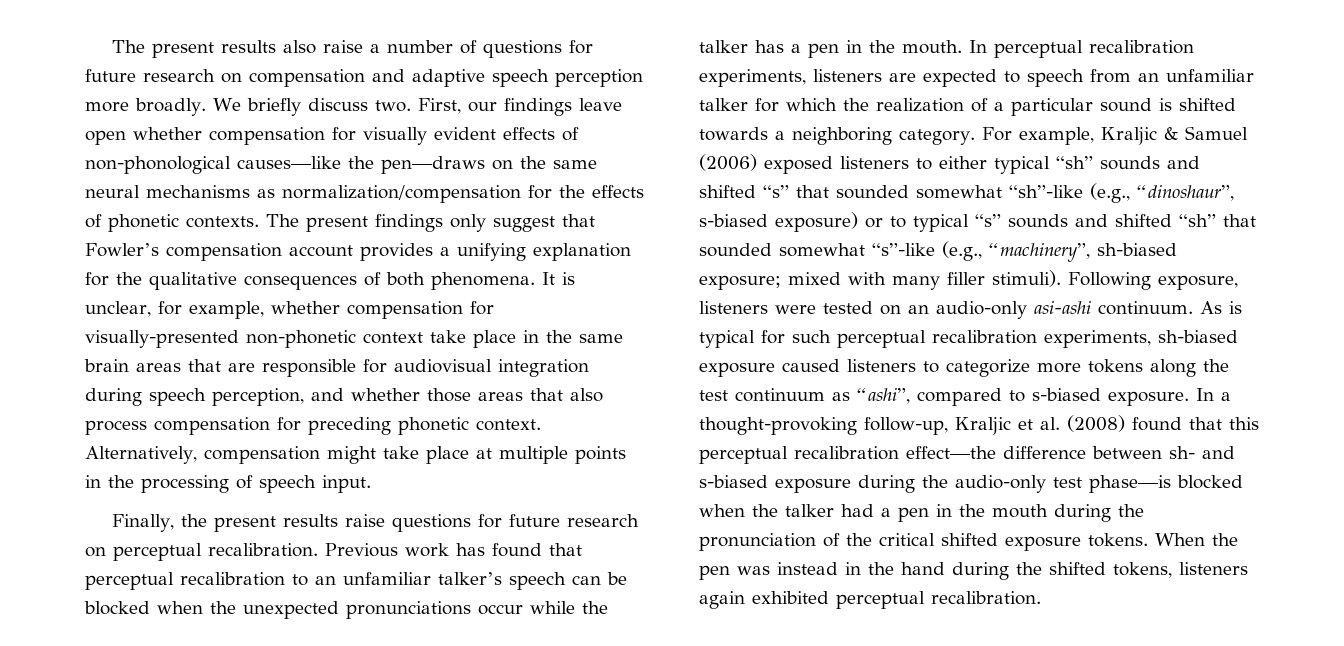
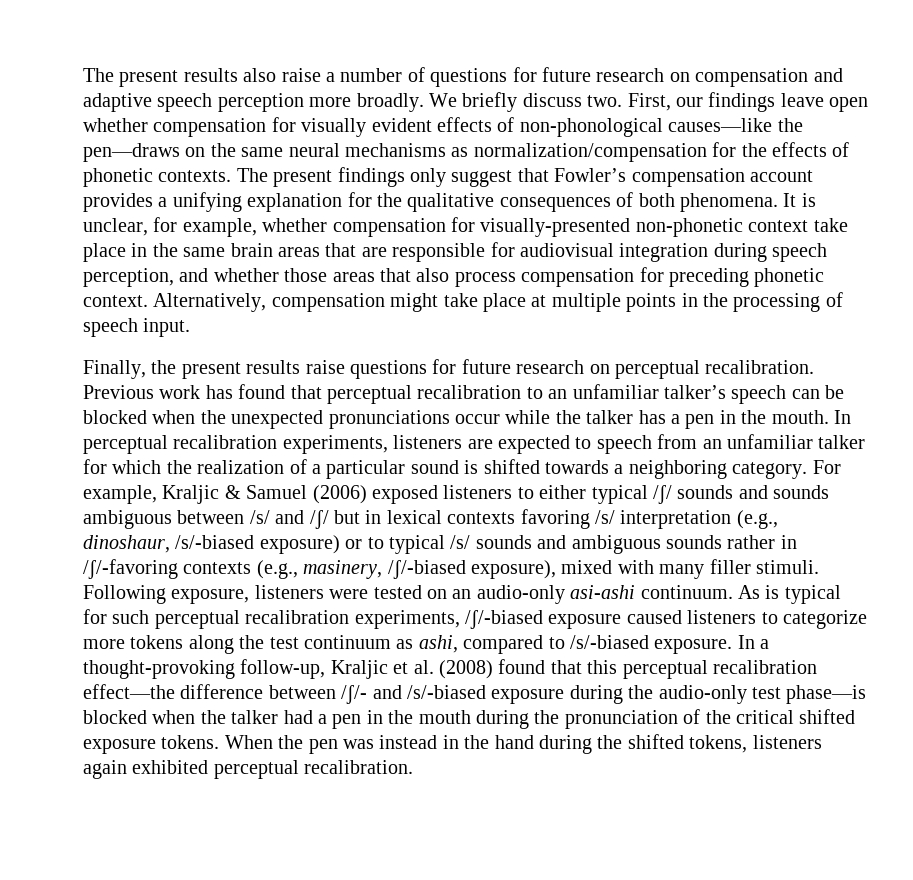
[1056,156,1200,170] [699,183,1234,203] [699,214,768,227] “sh” sounds and shifted “s” that sounded somewhat “sh”-like (e.g., “dinoshaur”, s-biased -> [652,485,830,504] [83,509,778,529] [83,535,255,553] /ʃ/ sounds and sounds ambiguous between /s/ and /ʃ/ but in lexical contexts favoring /s/ interpretation (e.g., dinoshaur, /s/-biased
[975,214,1256,228] [699,241,1177,262] [699,275,781,290] “s” sounds and shifted “sh” that sounded somewhat “s”-like (e.g., “machinery”, sh-biased exposure; -> [450,535,797,554] [83,559,556,579] /s/ sounds and ambiguous sounds rather in /ʃ/-favoring contexts (e.g., masinery, /ʃ/-biased exposure),
[992,270,1061,287] stimuli). -> [755,560,819,574] stimuli.
[1158,330,1238,343] sh-biased -> [465,610,543,629] /ʃ/-biased
[857,388,910,404] “ashi”, -> [418,635,458,653] ashi,
[1032,388,1101,401] s-biased -> [569,635,649,649] /s/-biased
[1169,446,1235,459] [699,475,768,488] sh- and s-biased -> [341,685,486,704] /ʃ/- and /s/-biased

